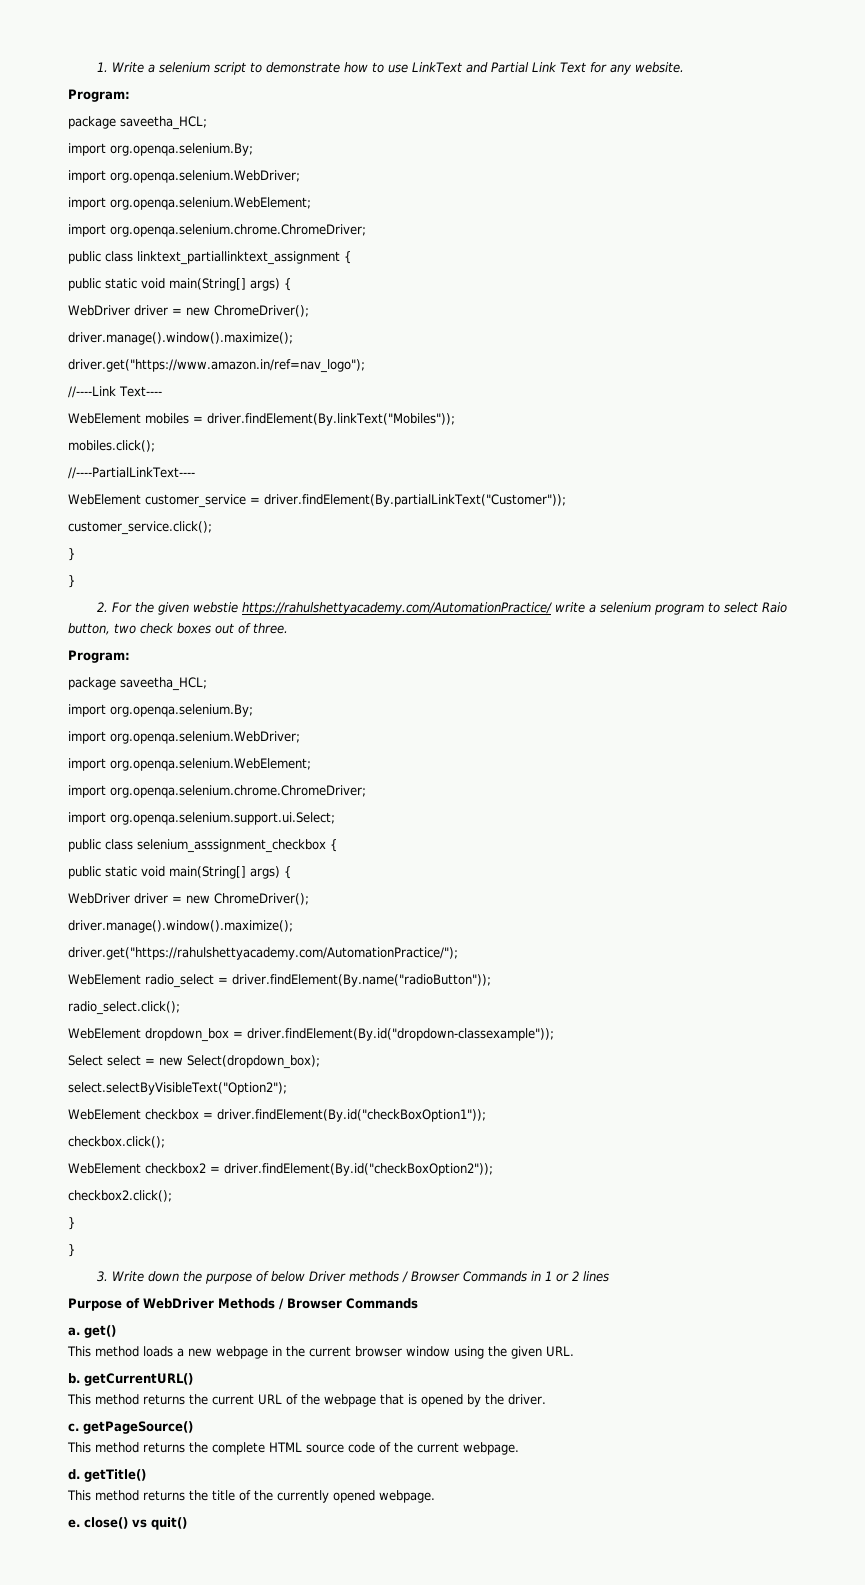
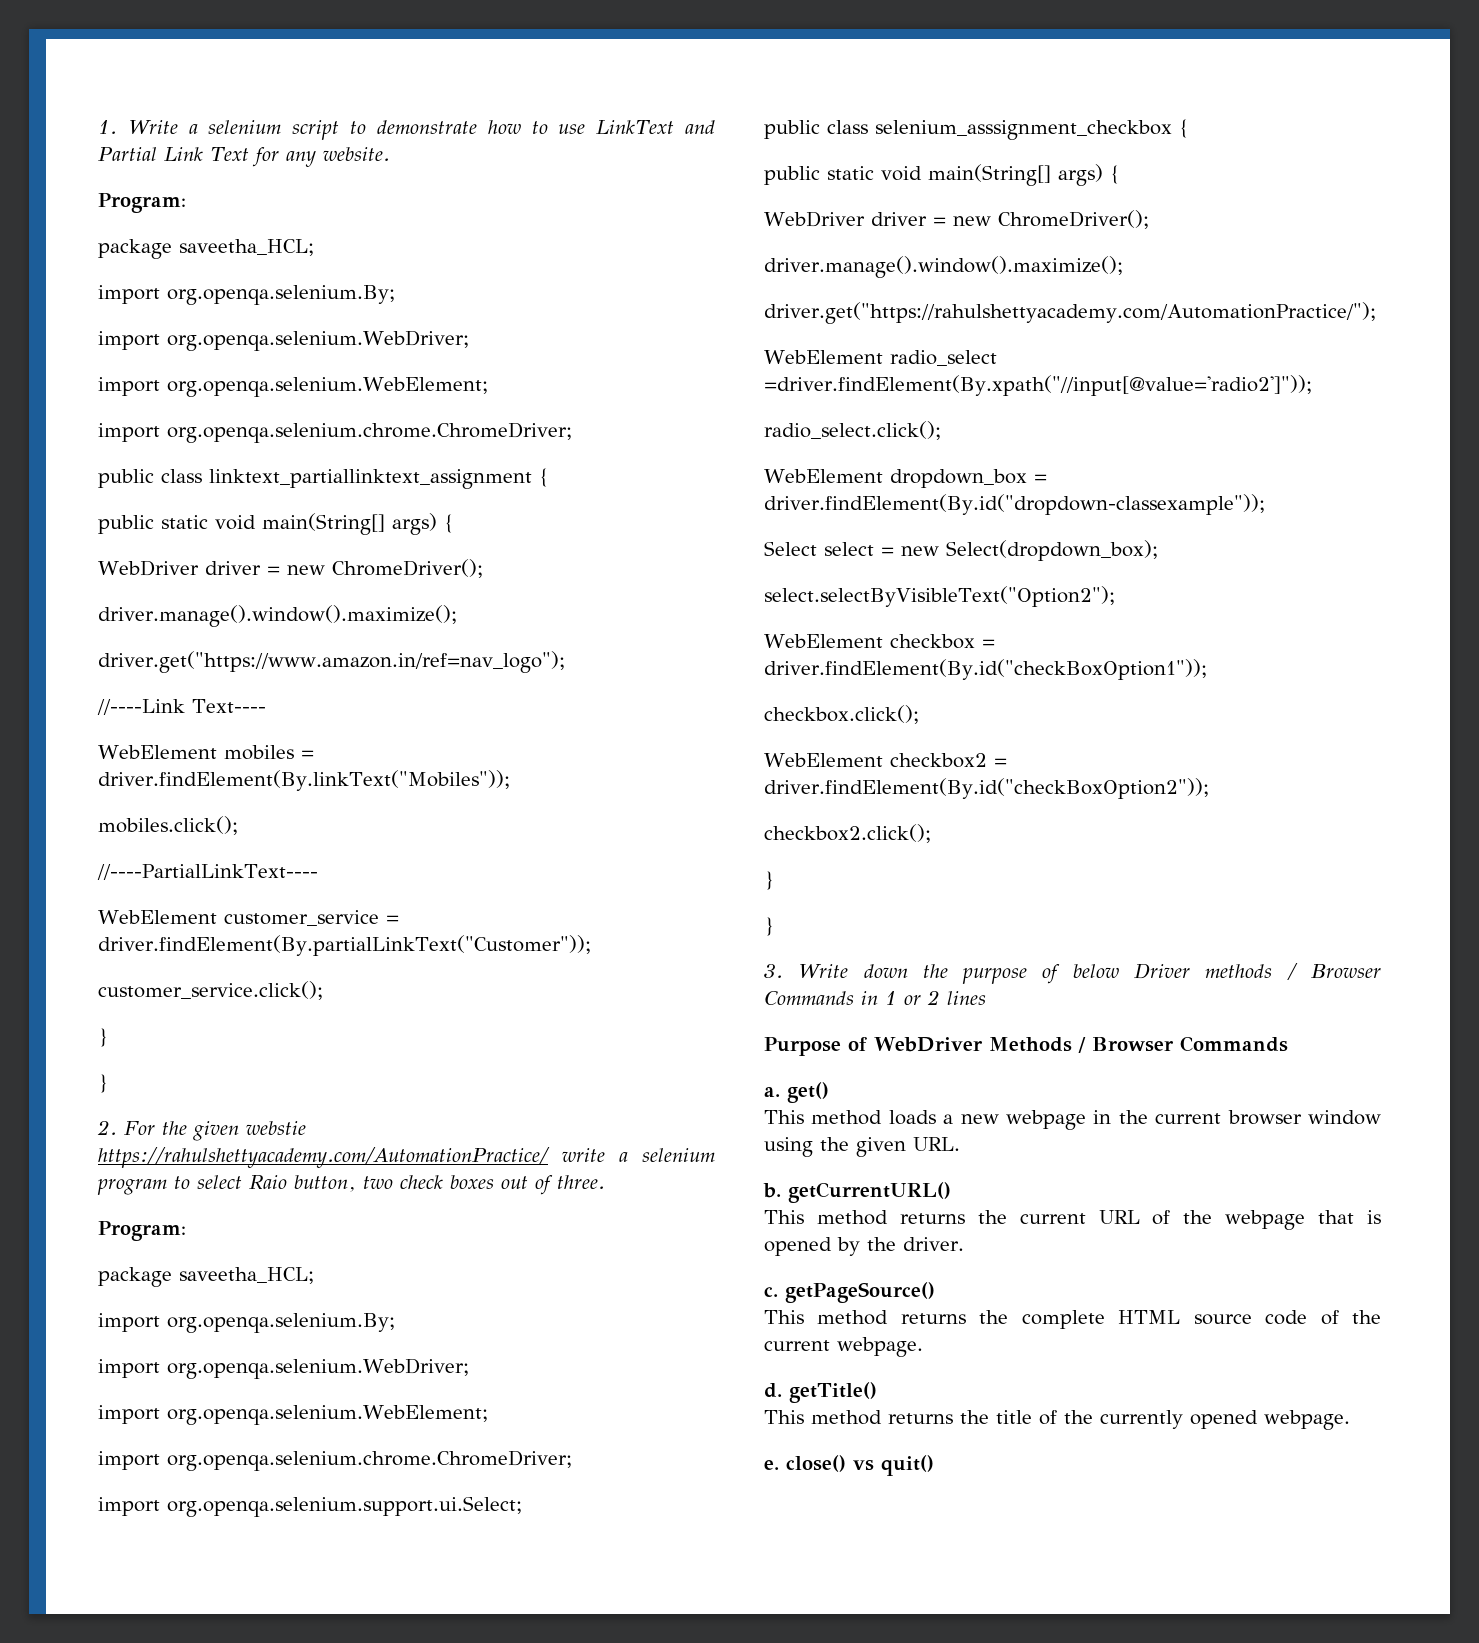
[218,974,491,987] = driver.findElement(By.name("radioButton")); -> [764,375,1312,396] =driver.findElement(By.xpath("//input[@value='radio2']"));

